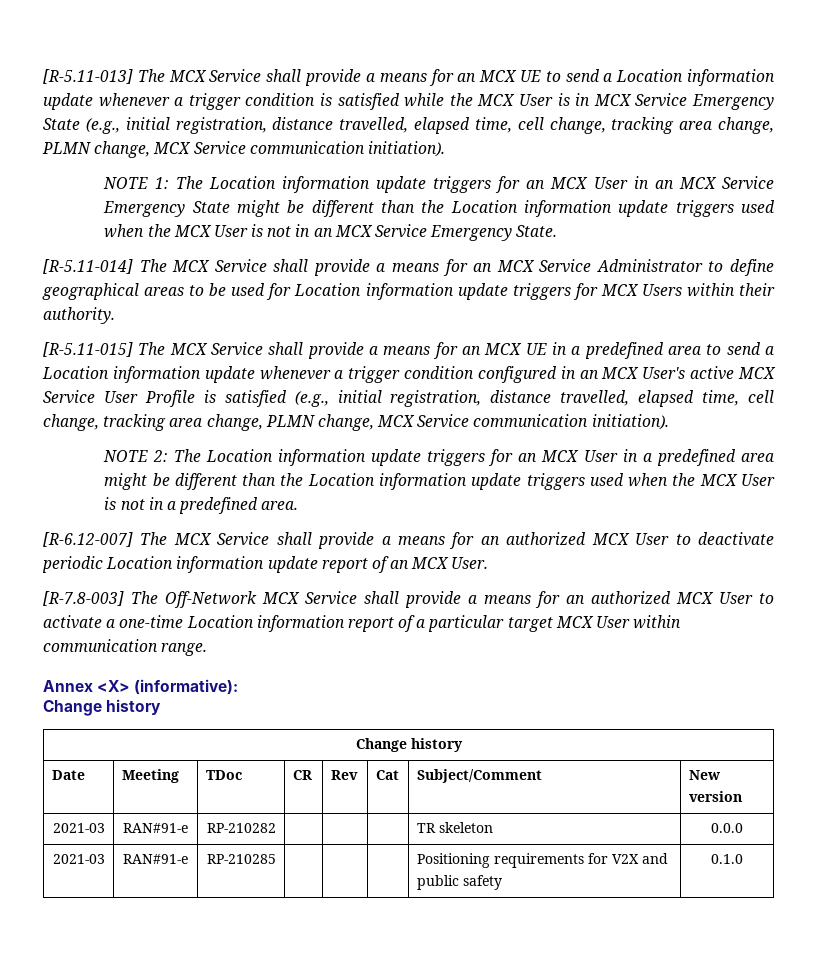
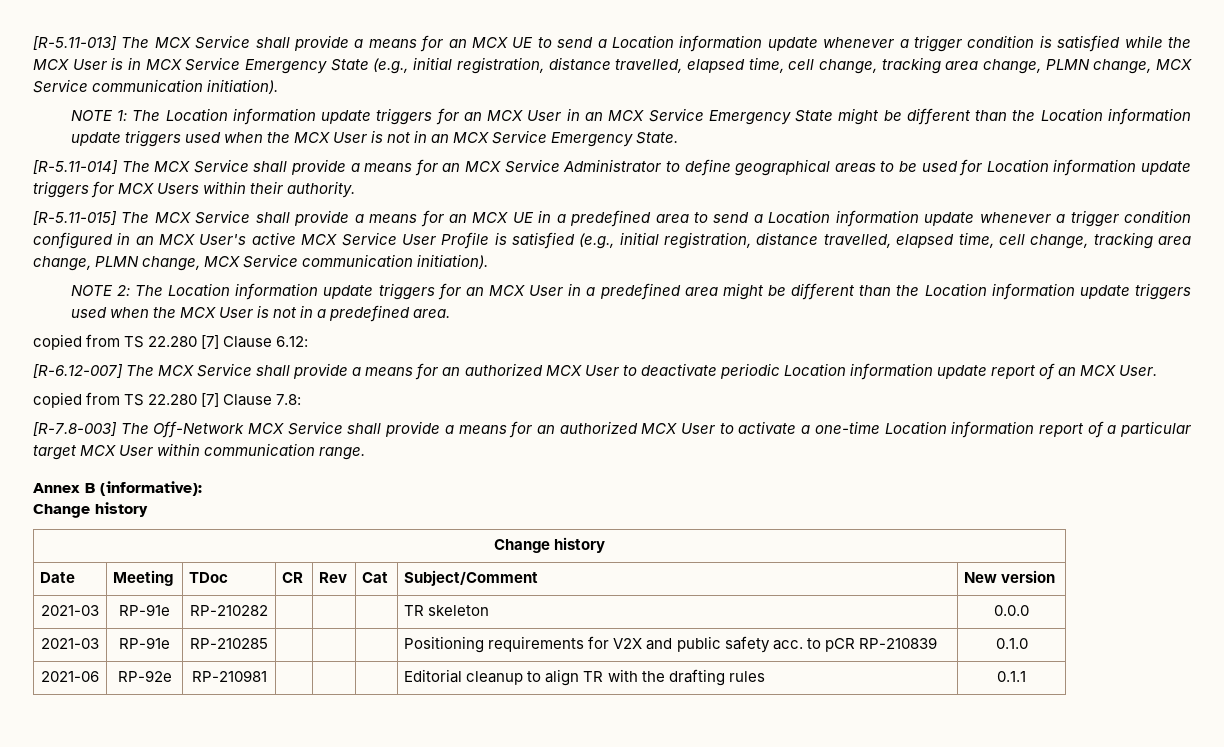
(299, 505) none -> [33,334,309,350] // copied from TS 22.280 [7] Clause 6.12:
(489, 563) none -> [33,392,302,408] // copied from TS 22.280 [7] Clause 7.8:
[97,680,131,692] <X> -> [85,483,95,493] B
[122,823,188,833] RAN#91-e -> [119,604,170,616] RP-91e
[122,854,188,864] RAN#91-e -> [119,637,170,649] RP-91e
[711,854,743,864] | 0.1.0 -> [772,637,937,652] [995,638,1028,649] [41,671,99,682] [117,670,172,682] [191,670,267,682] [404,669,765,686] [997,671,1026,682] acc. to pCR RP-210839 | 0.1.0 // 2021-06 | RP-92e | RP-210981 | | | | Editorial cleanup to align TR with the drafting rules | 0.1.1

